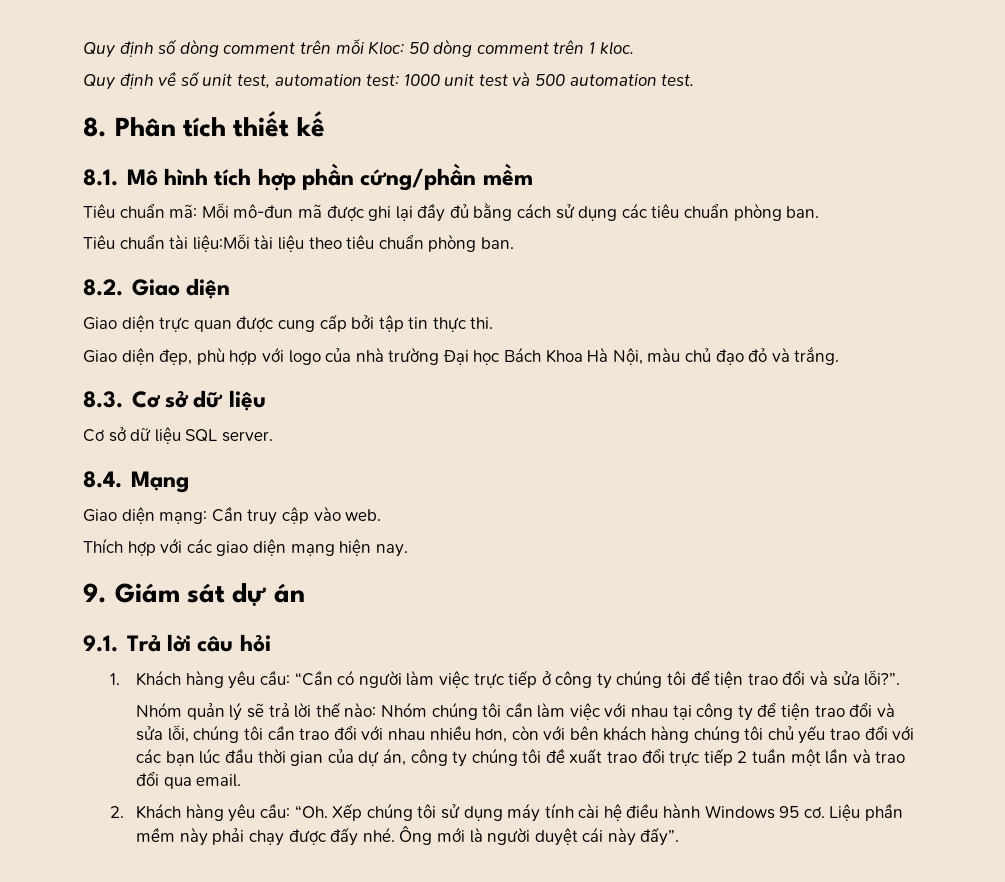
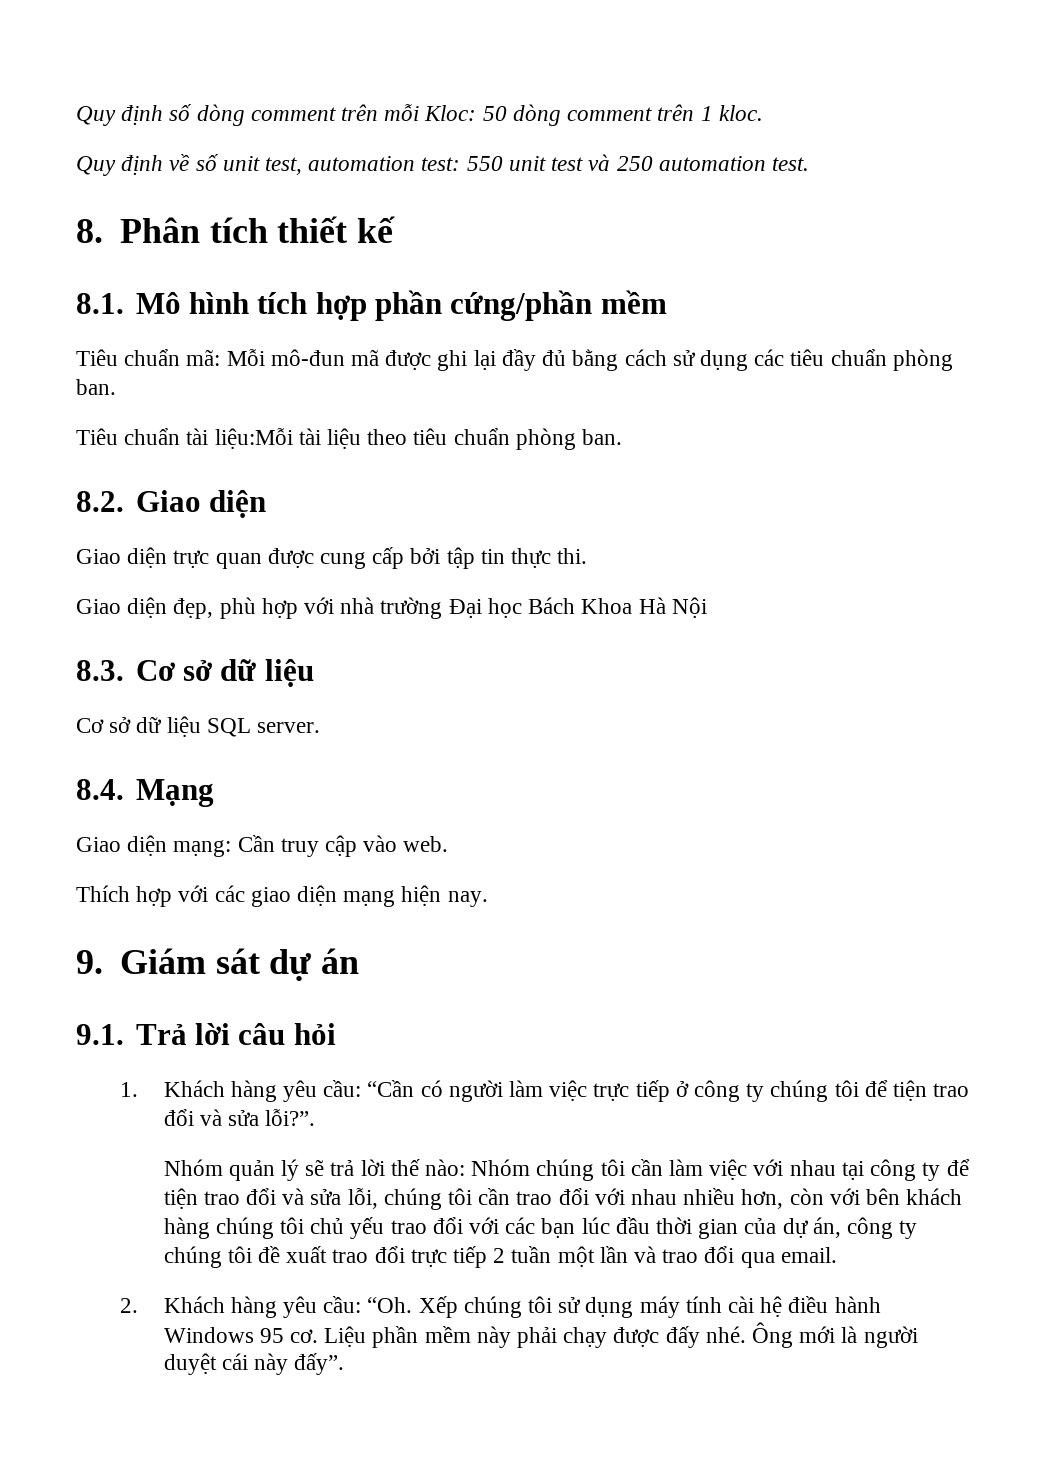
[403,74,440,86] 1000 -> [466,156,503,171] 550
[535,74,566,86] 500 -> [616,156,653,171] 250
[288,348,352,365] logo của -> (335, 605) none
[612,346,840,365] Nội, màu chủ đạo đỏ và trắng. -> [671,597,707,618] Nội

